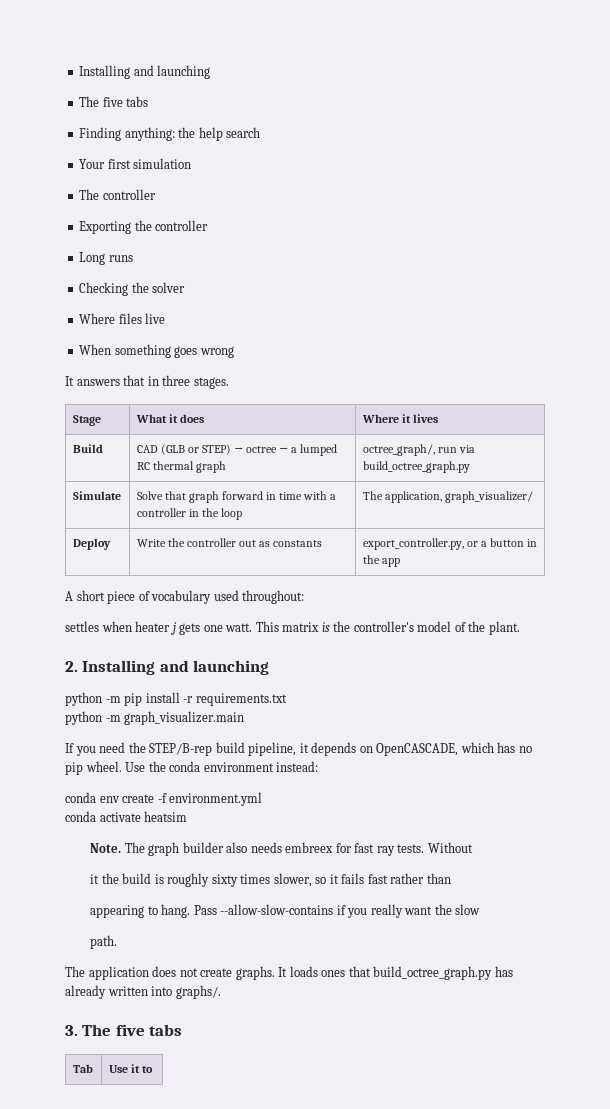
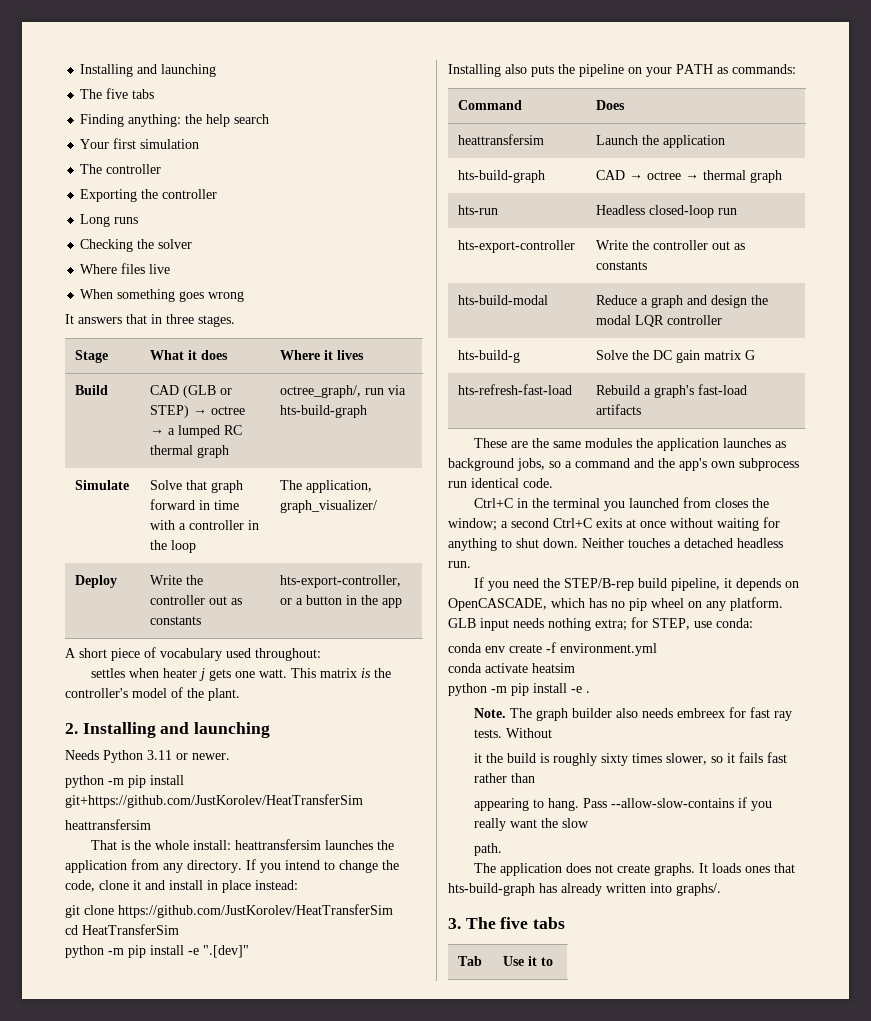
[362,461,470,473] build_octree_graph.py -> [280,405,368,418] hts-build-graph
[362,538,464,550] export_controller.py, -> [280,575,402,588] hts-export-controller,
[65,692,287,706] [65,711,245,725] // python -m pip install -r requirements.txt // python -m graph_visualizer.main -> [65,750,230,763] [65,775,184,788] [65,794,363,808] [65,819,151,830] [91,839,395,850] [65,859,399,873] [65,880,298,893] [65,904,393,918] [65,924,179,935] [65,945,249,958] [448,64,796,77] [458,100,523,110] [596,100,626,110] [458,134,545,145] [596,135,726,148] [458,170,546,183] [596,170,783,183] [458,205,499,215] [596,205,738,218] [458,240,576,253] [596,240,746,250] [596,261,648,270] [458,295,549,305] [596,295,769,308] [596,315,723,327] [458,350,521,363] [596,350,756,363] [458,384,573,395] [596,384,748,398] [596,404,642,415] [474,438,787,451] [448,458,799,471] [448,478,553,488] [474,497,770,511] [448,517,780,531] [448,538,783,551] [448,561,471,568] // Needs Python 3.11 or newer. // python -m pip install git+https://github.com/JustKorolev/HeatTransferSim // heattransfersim // That is the whole install: heattransfersim launches the application from any directory. If you intend to change the code, clone it and install in place instead: // git clone https://github.com/JustKorolev/HeatTransferSim // cd HeatTransferSim // python -m pip install -e ".[dev]" // Installing also puts the pipeline on your PATH as commands: // Command | Does // heattransfersim | Launch the application // hts-build-graph | CAD → octree → thermal graph // hts-run | Headless closed-loop run // hts-export-controller | Write the controller out as constants // hts-build-modal | Reduce a graph and design the modal LQR controller // hts-build-g | Solve the DC gain matrix G // hts-refresh-fast-load | Rebuild a graph's fast-load artifacts // These are the same modules the application launches as background jobs, so a command and the app's own subprocess run identical code. // Ctrl+C in the terminal you launched from closes the window; a second Ctrl+C exits at once without waiting for anything to shut down. Neither touches a detached headless run.
[85,761,319,772] wheel. Use the conda environment instead: -> [651,597,783,611] [448,617,753,631] wheel on any platform. GLB input needs nothing extra; for STEP, use conda:
(188, 816) none -> [448,683,590,696] // python -m pip install -e .
[373,966,493,980] build_octree_graph.py -> [448,883,535,896] hts-build-graph

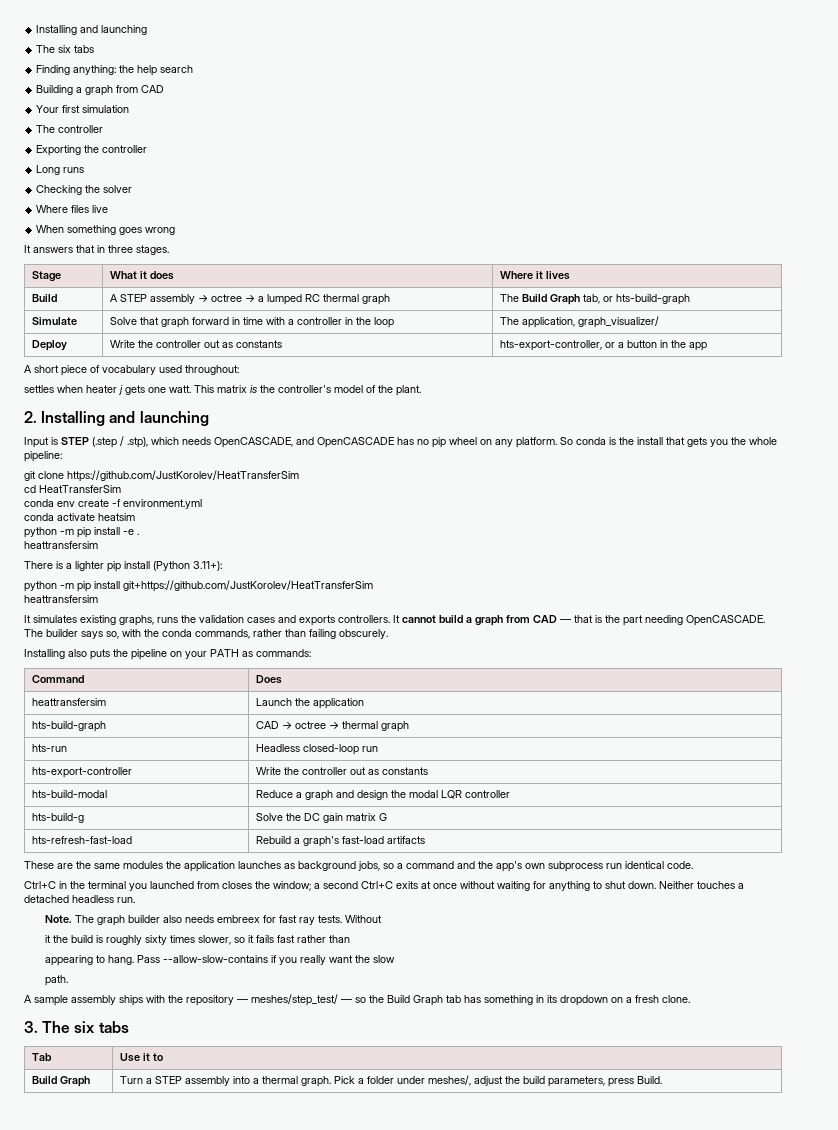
[106,88,129,99] five -> [58,45,72,53] six
(270, 119) none -> [36,85,165,96] // Building a graph from CAD
[150,385,233,398] [150,405,190,418] CAD (GLB or STEP) -> [110,294,196,304] A STEP assembly
[280,385,407,398] octree_graph/, run via -> [500,294,614,305] The Build Graph tab, or
[65,750,230,763] Needs Python 3.11 or newer. -> [24,436,777,448] [24,451,62,462] [24,470,299,482] [24,485,121,493] [24,499,202,509] [24,513,135,521] [24,527,139,538] [24,541,98,549] [24,561,222,572] Input is STEP (.step / .stp), which needs OpenCASCADE, and OpenCASCADE has no pip wheel on any platform. So conda is the install that gets you the whole pipeline: // git clone https://github.com/JustKorolev/HeatTransferSim // cd HeatTransferSim // conda env create -f environment.yml // conda activate heatsim // python -m pip install -e . // heattransfersim // There is a lighter pip install (Python 3.11+):
[91,839,395,850] [65,859,399,873] [65,880,298,893] [65,904,393,918] [65,924,179,935] [65,945,249,958] That is the whole install: heattransfersim launches the application from any directory. If you intend to change the code, clone it and install in place instead: // git clone https://github.com/JustKorolev/HeatTransferSim // cd HeatTransferSim // python -m pip install -e ".[dev]" -> [24,615,765,626] [24,629,388,639] It simulates existing graphs, runs the validation cases and exports controllers. It cannot build a graph from CAD — that is the part needing OpenCASCADE. The builder says so, with the conda commands, rather than failing obscurely.
[474,577,800,591] [448,597,783,611] [448,617,753,631] [448,642,657,656] [448,663,575,673] [448,683,590,696] // If you need the STEP/B-rep build pipeline, it depends on OpenCASCADE, which has no pip wheel on any platform. GLB input needs nothing extra; for STEP, use conda: // conda env create -f environment.yml // conda activate heatsim // python -m pip install -e . -> (135, 900) none
[474,863,796,876] [448,883,721,896] The application does not create graphs. It loads ones that hts-build-graph has already written into graphs/. -> [24,994,690,1006] A sample assembly ships with the repository — meshes/step_test/ — so the Build Graph tab has something in its dropdown on a fresh clone.
[500,917,529,929] five -> [74,1021,96,1033] six
(554, 961) none -> [32,1076,91,1087] [120,1075,663,1087] // Build Graph | Turn a STEP assembly into a thermal graph. Pick a folder under meshes/, adjust the build parameters, press Build.

